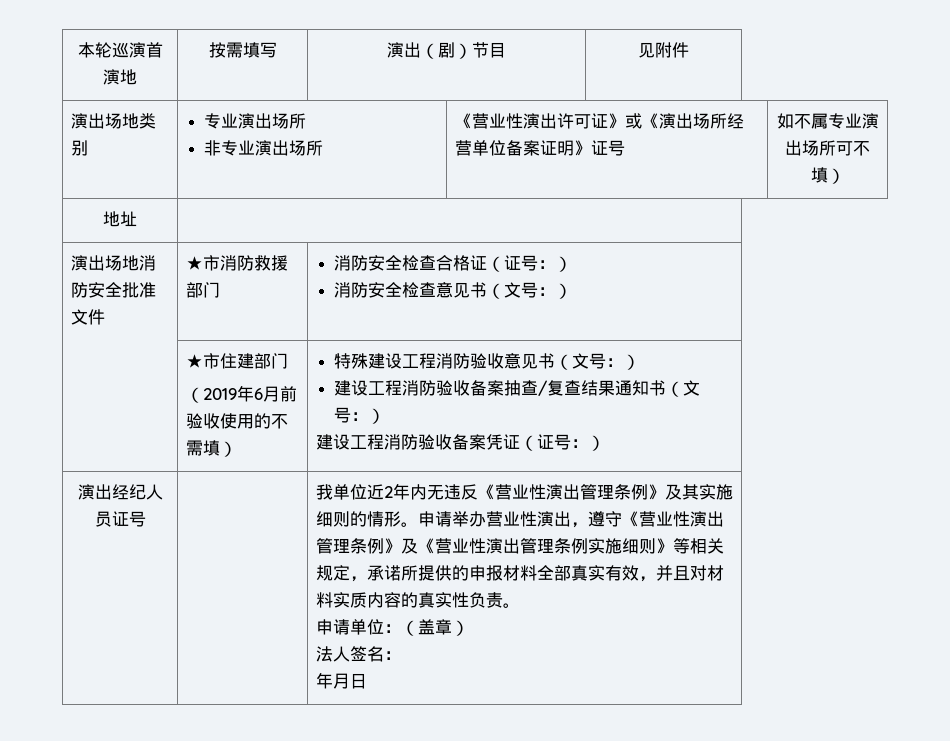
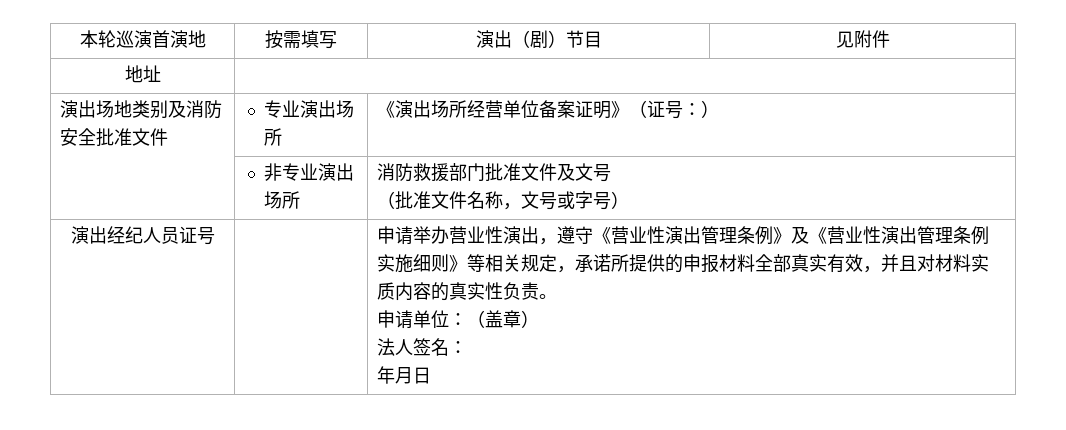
(689, 50) none -> [124,65,161,83] // 地址 |
[204,113,307,129] [204,140,324,156] [454,113,642,129] | 专业演出场所 // 非专业演出场所 | 《营业性演出许可证》或 -> [168,100,223,119] [60,128,169,147] [264,100,355,118] [264,128,283,146] 及消防安全批准文件 | 专业演出场所 |
[590,140,625,156] [776,113,879,129] [785,140,870,156] [810,167,845,184] [103,211,137,227] [70,255,156,271] [70,282,156,298] [70,309,105,325] [185,255,288,271] [185,282,220,298] [334,255,573,272] [334,282,573,299] [185,353,288,369] [185,385,297,403] [185,413,288,429] [185,440,237,457] [334,353,641,370] [334,380,701,397] [334,407,386,424] [315,434,588,451] 证号 | 如不属专业演出场所可不填） // 地址 | // 演出场地消防安全批准文件 | ★市消防救援部门 | 消防安全检查合格证（证号：） // 消防安全检查意见书（文号：） // | ★市住建部门 // （2019年6月前验收使用的不需填） | 特殊建设工程消防验收意见书（文号：） // 建设工程消防验收备案抽查/复查结果通知书（文号：） // 建设工程消防验收备案凭证（证号： -> [629,100,720,119] [264,163,355,181] [264,191,301,209] [377,163,612,182] [377,191,612,210] （证号：） // | 非专业演出场所 | 消防救援部门批准文件及文号 // （批准文件名称，文号或字号
[315,483,733,500] [315,511,418,527] 我单位近2年内无违反《营业性演出管理条例》及其实施细则的情形。 -> (215, 236) none

